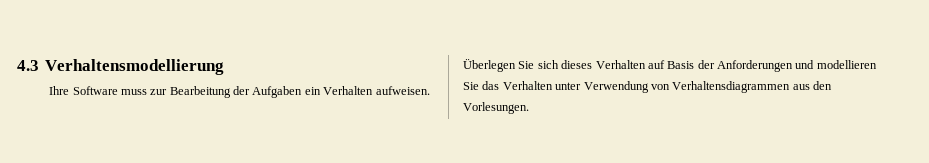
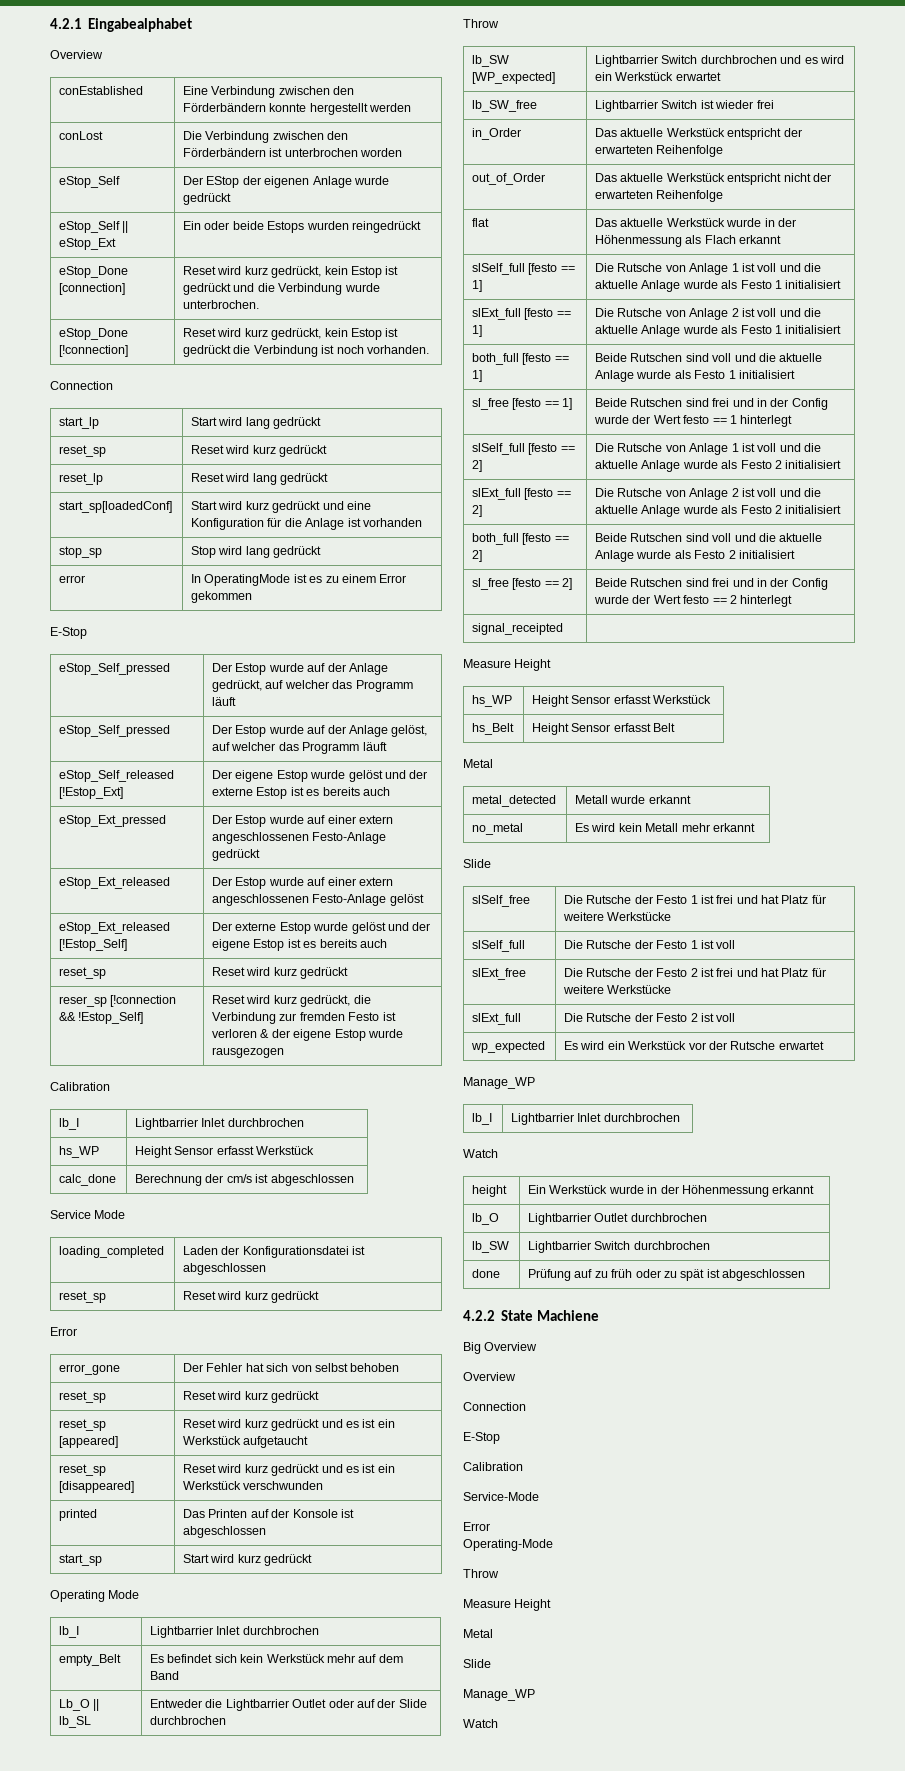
[17,59,225,75] [49,86,430,98] [463,59,877,72] [463,81,832,93] [463,102,529,114] 4.3 Verhaltensmodellierung // Ihre Software muss zur Bearbeitung der Aufgaben ein Verhalten aufweisen. Überlegen Sie sich dieses Verhalten auf Basis der Anforderungen und modellieren Sie das Verhalten unter Verwendung von Verhaltensdiagrammen aus den Vorlesungen. -> [50,18,193,32] [50,50,103,59] [59,86,144,95] [183,86,355,98] [183,103,412,115] [59,131,104,140] [183,131,349,143] [183,148,403,157] [59,176,121,188] [183,176,389,188] [183,193,232,205] [59,221,129,233] [59,238,117,250] [183,221,421,233] [59,266,129,278] [59,283,126,295] [183,266,399,278] [183,283,380,295] [183,300,260,309] [59,328,129,340] [59,345,129,357] [183,328,399,340] [183,345,429,357] [50,381,113,390] [59,417,100,429] [191,417,322,429] [59,445,107,457] [191,445,328,457] [59,473,104,485] [191,473,329,485] [59,501,173,513] [191,501,371,513] [191,518,422,530] [59,546,103,558] [191,546,322,558] [59,575,86,583] [191,574,407,586] [191,591,253,603] [50,627,87,639] [59,663,171,675] [212,663,388,675] [212,680,413,692] [212,697,237,706] [59,725,171,737] [212,725,428,737] [212,742,387,754] [59,770,175,782] [59,787,124,799] [212,770,428,782] [212,787,390,799] [59,815,167,827] [212,815,393,827] [212,832,387,844] [212,849,261,861] [59,877,171,889] [212,877,393,889] [212,894,424,906] [59,922,171,934] [59,939,128,951] [212,922,431,934] [212,939,387,951] [59,967,107,979] [212,967,349,979] [59,995,177,1007] [59,1012,144,1024] [212,995,371,1007] [212,1012,396,1024] [212,1029,403,1041] [212,1047,285,1058] [50,1082,110,1091] [59,1118,80,1130] [135,1118,304,1130] [59,1146,100,1158] [135,1146,315,1158] [59,1174,117,1186] [135,1174,354,1186] [50,1210,126,1219] [59,1246,165,1258] [183,1246,366,1258] [183,1263,267,1275] [59,1291,107,1303] [183,1291,320,1303] [50,1327,77,1336] [59,1364,121,1375] [183,1363,400,1372] [59,1391,107,1403] [183,1391,320,1403] [59,1419,107,1431] [59,1436,119,1448] [183,1419,395,1431] [183,1436,309,1448] [59,1464,107,1476] [59,1481,135,1493] [183,1464,395,1476] [183,1481,324,1490] [59,1509,98,1521] [183,1509,354,1518] [183,1526,267,1538] [59,1554,103,1566] [183,1554,313,1566] [50,1590,140,1602] [59,1626,80,1638] [150,1626,319,1638] [59,1654,122,1666] [150,1654,403,1663] [150,1671,180,1680] [59,1699,100,1711] [59,1716,92,1728] [150,1699,427,1711] [150,1716,227,1725] [463,19,499,28] [472,55,510,67] [472,72,556,84] [595,55,844,67] [595,72,721,81] [472,100,538,112] [595,100,774,112] [472,128,522,140] [595,128,802,140] [595,145,724,157] [472,173,546,185] [595,173,831,185] [595,190,724,202] [472,218,490,227] [595,218,796,227] [595,235,782,247] [472,263,575,275] [472,280,483,292] [595,263,822,275] [595,280,842,292] [472,308,571,320] [472,325,483,337] [595,308,822,320] [595,325,842,337] [472,353,569,365] [472,370,483,382] [595,353,823,362] [595,370,795,382] [472,398,573,410] [595,398,828,410] [594,415,793,427] [472,443,575,455] [472,460,483,472] [595,443,822,455] [595,460,842,472] [472,488,571,500] [472,505,483,517] [595,488,822,500] [595,505,842,517] [472,533,569,545] [472,550,483,562] [595,533,823,542] [595,550,795,562] [472,578,573,590] [595,578,828,590] [594,595,793,607] [472,623,564,635] [463,659,552,671] [472,695,513,707] [532,695,712,707] [472,723,515,735] [532,723,676,735] [463,759,493,768] [472,795,557,807] [575,795,691,804] [472,823,524,835] [575,823,755,832] [463,859,491,868] [472,895,531,907] [564,895,826,904] [563,912,672,921] [472,940,526,952] [564,940,736,949] [472,968,527,980] [564,968,826,977] [563,985,672,994] [472,1013,522,1025] [564,1013,736,1022] [471,1041,546,1053] [564,1041,824,1050] [463,1077,535,1089] [472,1113,493,1125] [511,1113,680,1125] [463,1149,498,1158] [472,1185,508,1197] [528,1185,815,1197] [472,1213,500,1225] [528,1213,707,1225] [472,1241,510,1253] [528,1241,710,1253] [472,1269,501,1278] [528,1269,806,1281] [463,1310,600,1321] [463,1342,538,1354] [463,1372,516,1381] [463,1402,526,1411] [463,1432,500,1444] [463,1462,523,1471] [463,1492,539,1501] [463,1522,490,1531] [463,1539,553,1551] [463,1569,499,1578] [463,1599,552,1611] [463,1629,493,1638] [463,1659,491,1668] [463,1689,535,1701] [463,1719,498,1728] 4.2.1 Eingabealphabet // Overview // conEstablished | Eine Verbindung zwischen den Förderbändern konnte hergestellt werden // conLost | Die Verbindung zwischen den Förderbändern ist unterbrochen worden // eStop_Self | Der EStop der eigenen Anlage wurde gedrückt // eStop_Self || eStop_Ext | Ein oder beide Estops wurden reingedrückt // eStop_Done [connection] | Reset wird kurz gedrückt, kein Estop ist gedrückt und die Verbindung wurde unterbrochen. // eStop_Done [!connection] | Reset wird kurz gedrückt, kein Estop ist gedrückt die Verbindung ist noch vorhanden. // Connection // start_lp | Start wird lang gedrückt // reset_sp | Reset wird kurz gedrückt // reset_lp | Reset wird lang gedrückt // start_sp[loadedConf] | Start wird kurz gedrückt und eine Konfiguration für die Anlage ist vorhanden // stop_sp | Stop wird lang gedrückt // error | In OperatingMode ist es zu einem Error gekommen // E-Stop // eStop_Self_pressed | Der Estop wurde auf der Anlage gedrückt, auf welcher das Programm läuft // eStop_Self_pressed | Der Estop wurde auf der Anlage gelöst, auf welcher das Programm läuft // eStop_Self_released [!Estop_Ext] | Der eigene Estop wurde gelöst und der externe Estop ist es bereits auch // eStop_Ext_pressed | Der Estop wurde auf einer extern angeschlossenen Festo-Anlage gedrückt // eStop_Ext_released | Der Estop wurde auf einer extern angeschlossenen Festo-Anlage gelöst // eStop_Ext_released [!Estop_Self] | Der externe Estop wurde gelöst und der eigene Estop ist es bereits auch // reset_sp | Reset wird kurz gedrückt // reser_sp [!connection && !Estop_Self] | Reset wird kurz gedrückt, die Verbindung zur fremden Festo ist verloren & der eigene Estop wurde rausgezogen // Calibration // lb_I | Lightbarrier Inlet durchbrochen // hs_WP | Height Sensor erfasst Werkstück // calc_done | Berechnung der cm/s ist abgeschlossen // Service Mode // loading_completed | Laden der Konfigurationsdatei ist abgeschlossen // reset_sp | Reset wird kurz gedrückt // Error // error_gone | Der Fehler hat sich von selbst behoben // reset_sp | Reset wird kurz gedrückt // reset_sp [appeared] | Reset wird kurz gedrückt und es ist ein Werkstück aufgetaucht // reset_sp [disappeared] | Reset wird kurz gedrückt und es ist ein Werkstück verschwunden // printed | Das Printen auf der Konsole ist abgeschlossen // start_sp | Start wird kurz gedrückt // Operating Mode // lb_I | Lightbarrier Inlet durchbrochen // empty_Belt | Es befindet sich kein Werkstück mehr auf dem Band // Lb_O || lb_SL | Entweder die Lightbarrier Outlet oder auf der Slide durchbrochen // Throw // lb_SW [WP_expected] | Lightbarrier Switch durchbrochen und es wird ein Werkstück erwartet // lb_SW_free | Lightbarrier Switch ist wieder frei // in_Order | Das aktuelle Werkstück entspricht der erwarteten Reihenfolge // out_of_Order | Das aktuelle Werkstück entspricht nicht der erwarteten Reihenfolge // flat | Das aktuelle Werkstück wurde in der Höhenmessung als Flach erkannt // slSelf_full [festo == 1] | Die Rutsche von Anlage 1 ist voll und die aktuelle Anlage wurde als Festo 1 initialisiert // slExt_full [festo == 1] | Die Rutsche von Anlage 2 ist voll und die aktuelle Anlage wurde als Festo 1 initialisiert // both_full [festo == 1] | Beide Rutschen sind voll und die aktuelle Anlage wurde als Festo 1 initialisiert // sl_free [festo == 1] | Beide Rutschen sind frei und in der Config wurde der Wert festo == 1 hinterlegt // slSelf_full [festo == 2] | Die Rutsche von Anlage 1 ist voll und die aktuelle Anlage wurde als Festo 2 initialisiert // slExt_full [festo == 2] | Die Rutsche von Anlage 2 ist voll und die aktuelle Anlage wurde als Festo 2 initialisiert // both_full [festo == 2] | Beide Rutschen sind voll und die aktuelle Anlage wurde als Festo 2 initialisiert // sl_free [festo == 2] | Beide Rutschen sind frei und in der Config wurde der Wert festo == 2 hinterlegt // signal_receipted | // Measure Height // hs_WP | Height Sensor erfasst Werkstück // hs_Belt | Height Sensor erfasst Belt // Metal // metal_detected | Metall wurde erkannt // no_metal | Es wird kein Metall mehr erkannt // Slide // slSelf_free | Die Rutsche der Festo 1 ist frei und hat Platz für weitere Werkstücke // slSelf_full | Die Rutsche der Festo 1 ist voll // slExt_free | Die Rutsche der Festo 2 ist frei und hat Platz für weitere Werkstücke // slExt_full | Die Rutsche der Festo 2 ist voll // wp_expected | Es wird ein Werkstück vor der Rutsche erwartet // Manage_WP // lb_I | Lightbarrier Inlet durchbrochen // Watch // height | Ein Werkstück wurde in der Höhenmessung erkannt // lb_O | Lightbarrier Outlet durchbrochen // lb_SW | Lightbarrier Switch durchbrochen // done | Prüfung auf zu früh oder zu spät ist abgeschlossen // 4.2.2 State Machiene // Big Overview // Overview // Connection // E-Stop // Calibration // Service-Mode // Error // Operating-Mode // Throw // Measure Height // Metal // Slide // Manage_WP // Watch

